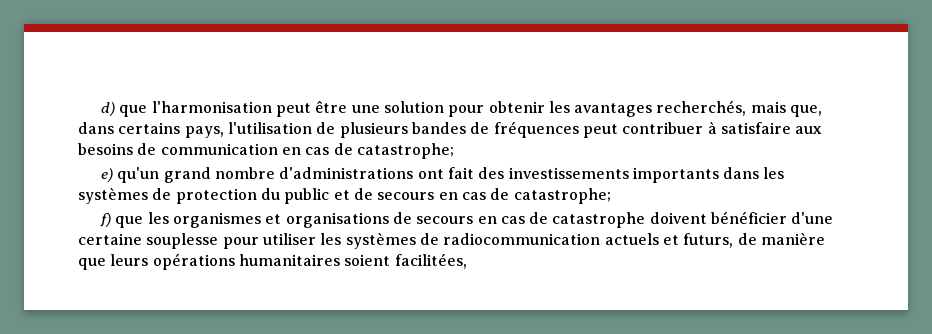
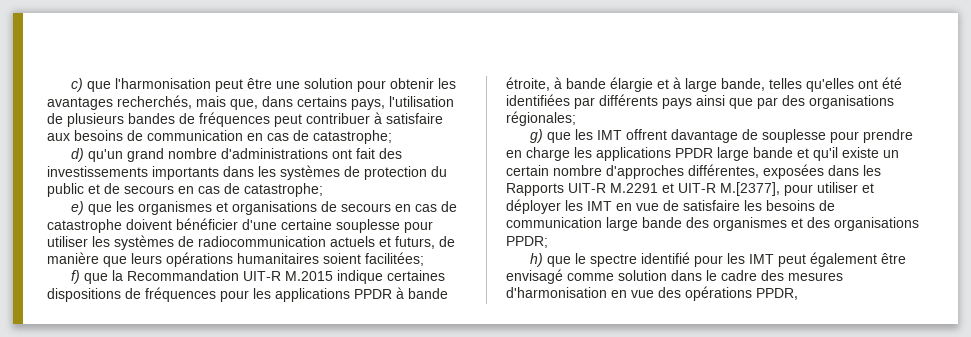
[100,102,115,116] d) -> [71,78,84,92] c)
[100,168,113,182] e) -> [71,148,85,162] d)
[99,213,111,227] f) -> [71,201,85,215] e)
[394,253,467,269] facilitées, -> [365,252,424,266] [71,270,446,284] [47,287,448,302] [506,77,902,92] [506,94,894,109] [506,111,576,126] [530,129,914,143] [506,147,899,161] [506,164,881,179] [506,182,874,196] [506,199,835,214] [506,217,919,231] [506,236,548,248] [530,252,907,267] [506,269,843,284] [506,286,798,301] facilitées; // f) que la Recommandation UIT-R M.2015 indique certaines dispositions de fréquences pour les applications PPDR à bande étroite, à bande élargie et à large bande, telles qu'elles ont été identifiées par différents pays ainsi que par des organisations régionales; // g) que les IMT offrent davantage de souplesse pour prendre en charge les applications PPDR large bande et qu'il existe un certain nombre d'approches différentes, exposées dans les Rapports UIT-R M.2291 et UIT-R M.[2377], pour utiliser et déployer les IMT en vue de satisfaire les besoins de communication large bande des organismes et des organisations PPDR; // h) que le spectre identifié pour les IMT peut également être envisagé comme solution dans le cadre des mesures d'harmonisation en vue des opérations PPDR,

